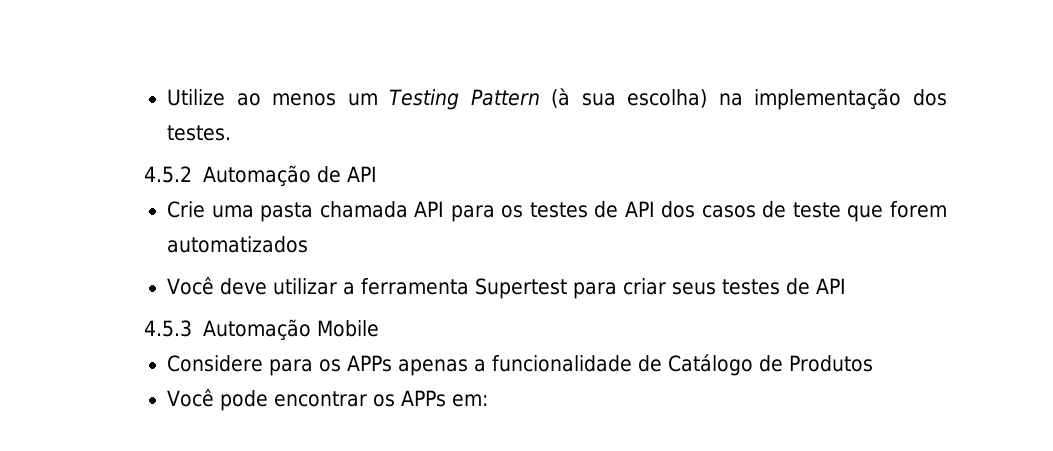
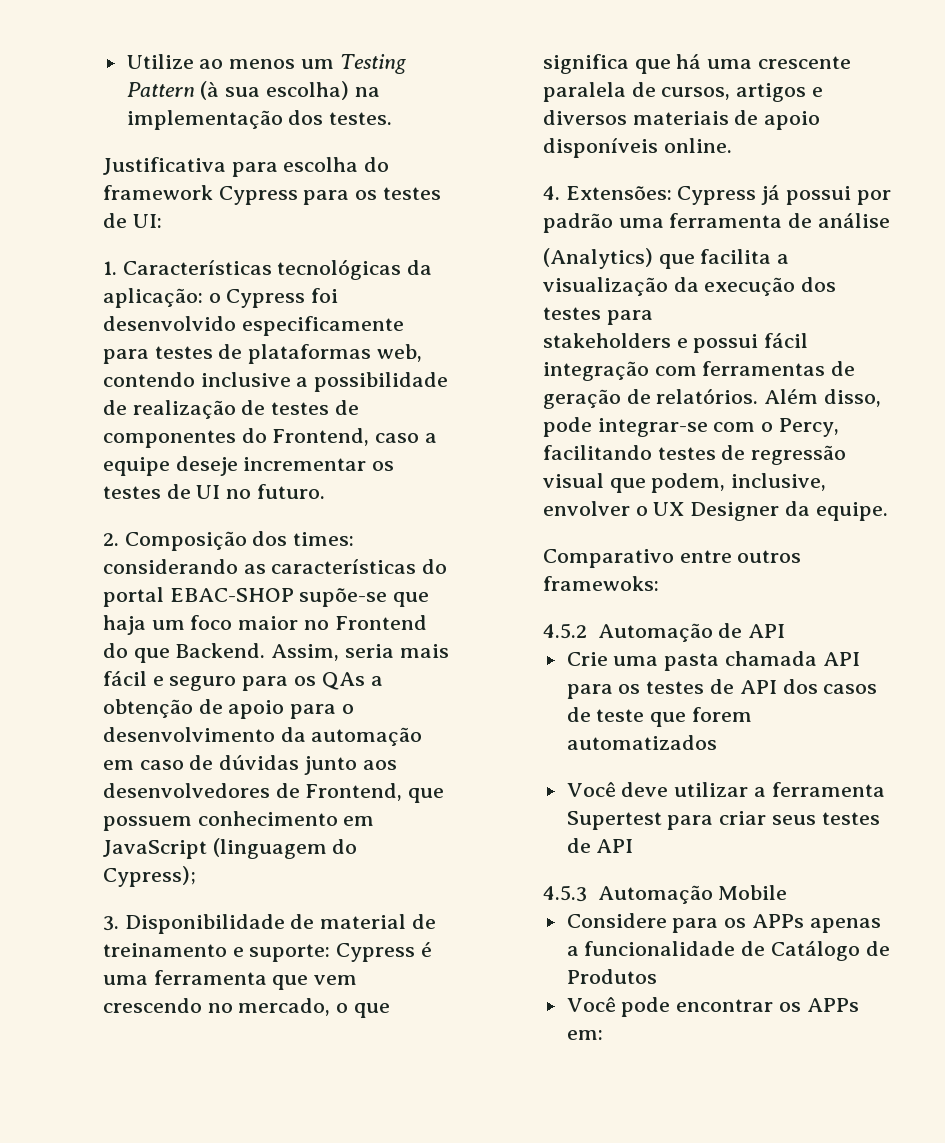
(232, 133) none -> [102,157,390,177] [102,185,442,205] [102,213,162,228] [102,259,433,280] [102,288,339,308] [102,316,404,336] [102,344,423,364] [102,372,449,392] [102,400,360,419] [102,428,438,448] [102,456,395,476] [102,484,326,499] [102,531,355,551] [102,559,448,574] [102,587,430,607] [102,615,427,635] [102,643,449,663] [102,671,383,691] [102,699,355,719] [102,727,423,746] [102,755,397,775] [102,783,445,803] [102,811,375,831] [102,838,358,859] [102,866,196,887] [102,914,437,934] [102,942,433,962] [102,970,358,990] [102,998,391,1018] [542,54,852,74] [542,82,824,102] [542,110,821,130] [542,138,732,158] [542,185,891,205] [542,213,891,233] [542,248,790,269] [542,277,837,296] [542,307,653,325] [542,333,809,353] [542,361,856,381] [542,388,882,409] [542,417,840,437] [542,445,847,465] [542,473,827,493] [542,501,888,521] [542,549,802,568] [542,576,659,591] // Justificativa para escolha do framework Cypress para os testes de UI: // 1. Características tecnológicas da aplicação: o Cypress foi desenvolvido especificamente para testes de plataformas web, contendo inclusive a possibilidade de realização de testes de componentes do Frontend, caso a equipe deseje incrementar os testes de UI no futuro. // 2. Composição dos times: considerando as características do portal EBAC-SHOP supõe-se que haja um foco maior no Frontend do que Backend. Assim, seria mais fácil e seguro para os QAs a obtenção de apoio para o desenvolvimento da automação em caso de dúvidas junto aos desenvolvedores de Frontend, que possuem conhecimento em JavaScript (linguagem do Cypress); // 3. Disponibilidade de material de treinamento e suporte: Cypress é uma ferramenta que vem crescendo no mercado, o que significa que há uma crescente paralela de cursos, artigos e diversos materiais de apoio disponíveis online. // 4. Extensões: Cypress já possui por padrão uma ferramenta de análise // (Analytics) que facilita a visualização da execução dos testes para // stakeholders e possui fácil integração com ferramentas de geração de relatórios. Além disso, pode integrar-se com o Percy, facilitando testes de regressão visual que podem, inclusive, envolver o UX Designer da equipe. // Comparativo entre outros framewoks:

